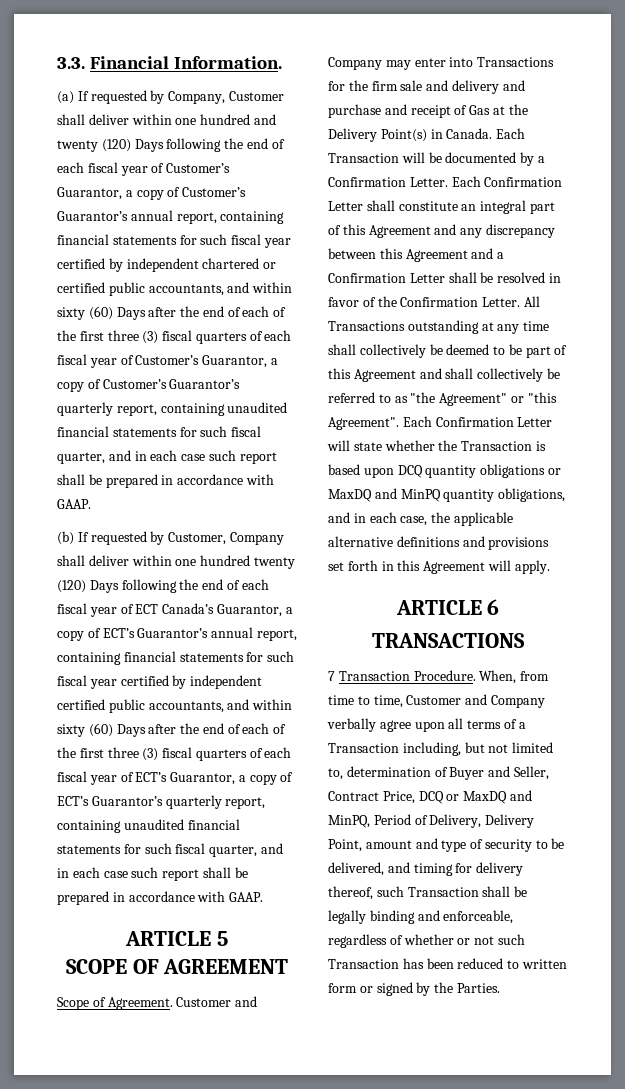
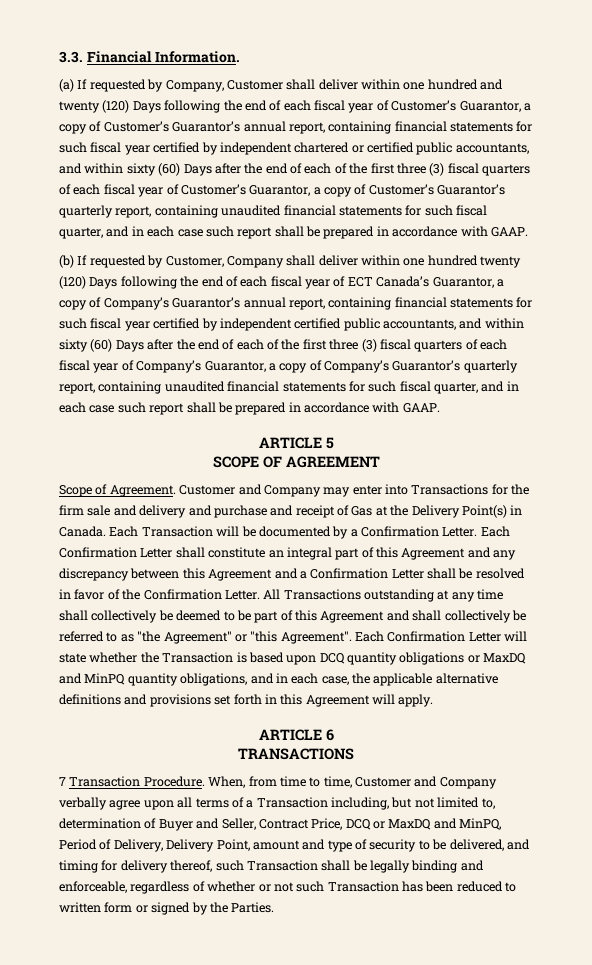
[102,628,135,638] ECT’s -> [103,297,169,310] Company’s
[135,772,294,785] [57,796,89,806] ECT’s Guarantor, a copy of ECT’s -> [136,360,389,373] Company’s Guarantor, a copy of Company’s

